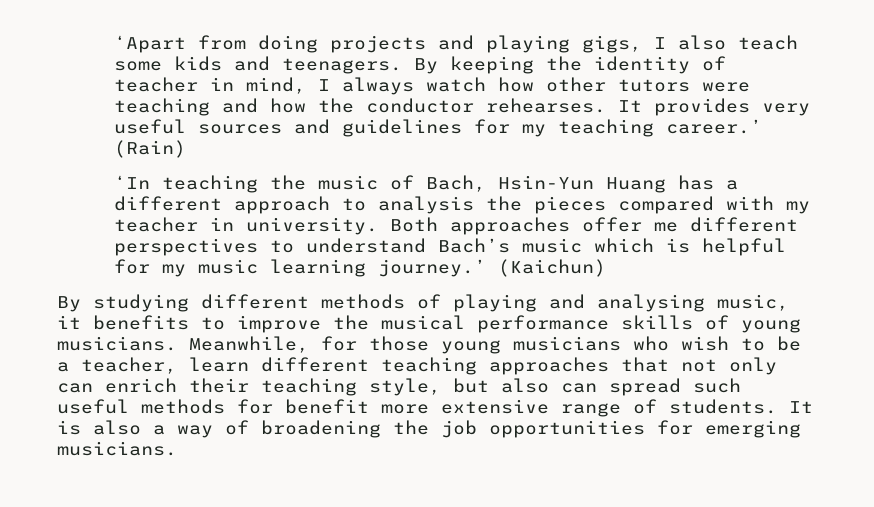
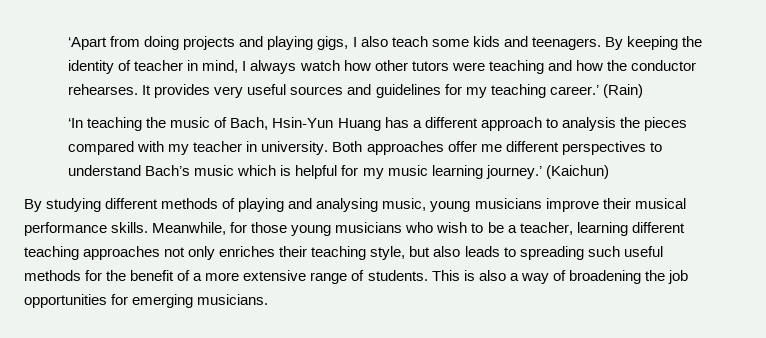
[57,315,801,333] [57,336,177,351] it benefits to improve the musical performance skills of young musicians. -> [430,198,686,212] [24,222,149,236] young musicians improve their musical performance skills.
[189,357,249,372] learn -> [576,222,628,236] learning
[621,357,669,372] that -> (161, 253) none
[57,378,177,393] can enrich -> [219,246,276,257] enriches
[561,378,681,396] can spread -> [464,246,584,260] leads to spreading
[285,399,369,414] benefit -> [106,270,203,281] the benefit of a
[789,401,813,413] It -> [431,270,460,281] This

